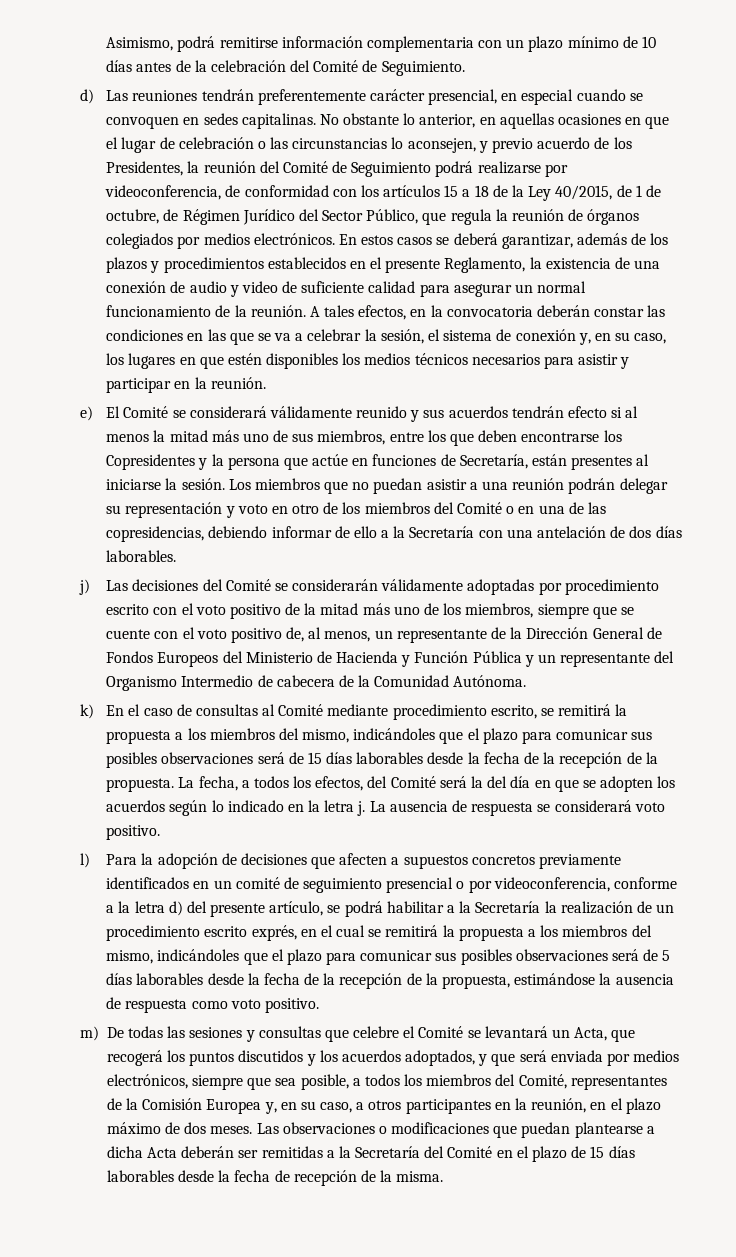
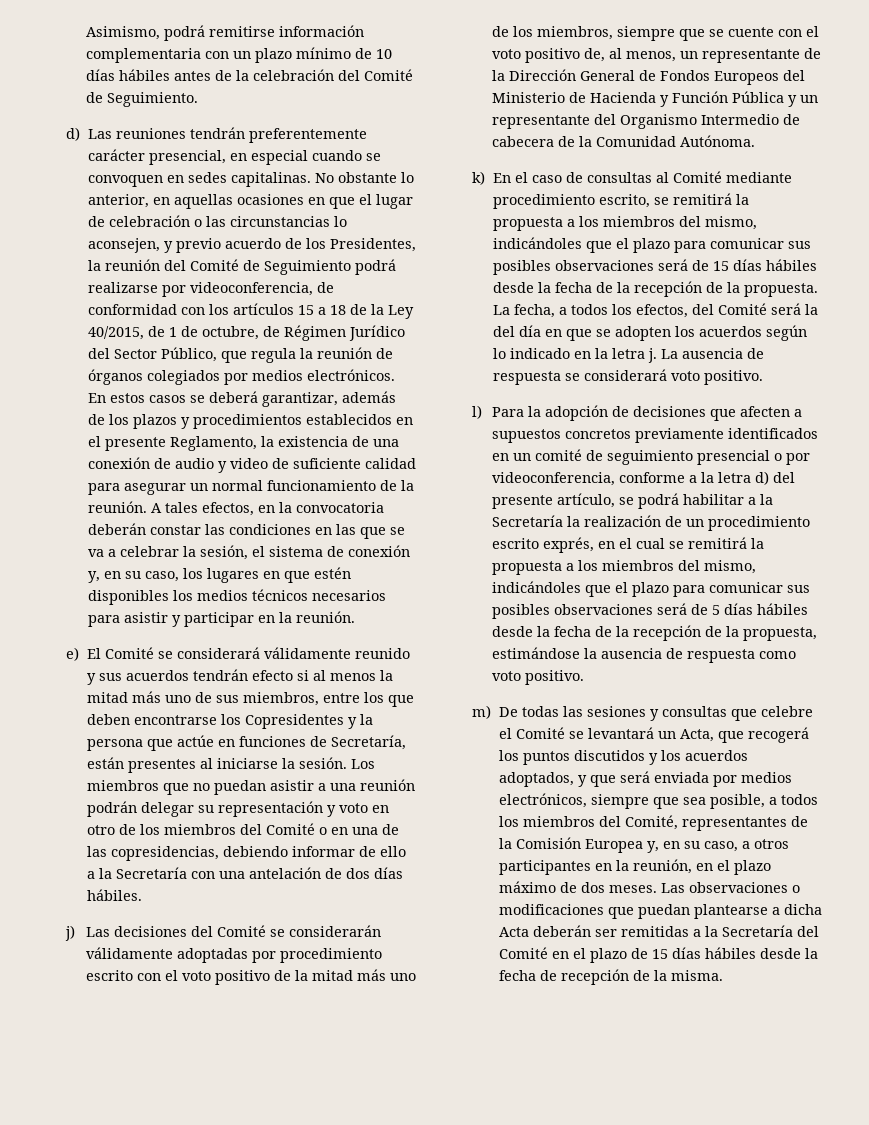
(133, 66) none -> [118,69,170,81] hábiles
[106,550,177,562] laborables. -> [86,889,142,901] hábiles.
[356,752,424,764] laborables -> [765,259,817,271] hábiles
[136,973,204,985] laborables -> [756,603,808,615] hábiles
[106,1170,174,1182] laborables -> [704,947,756,959] hábiles

